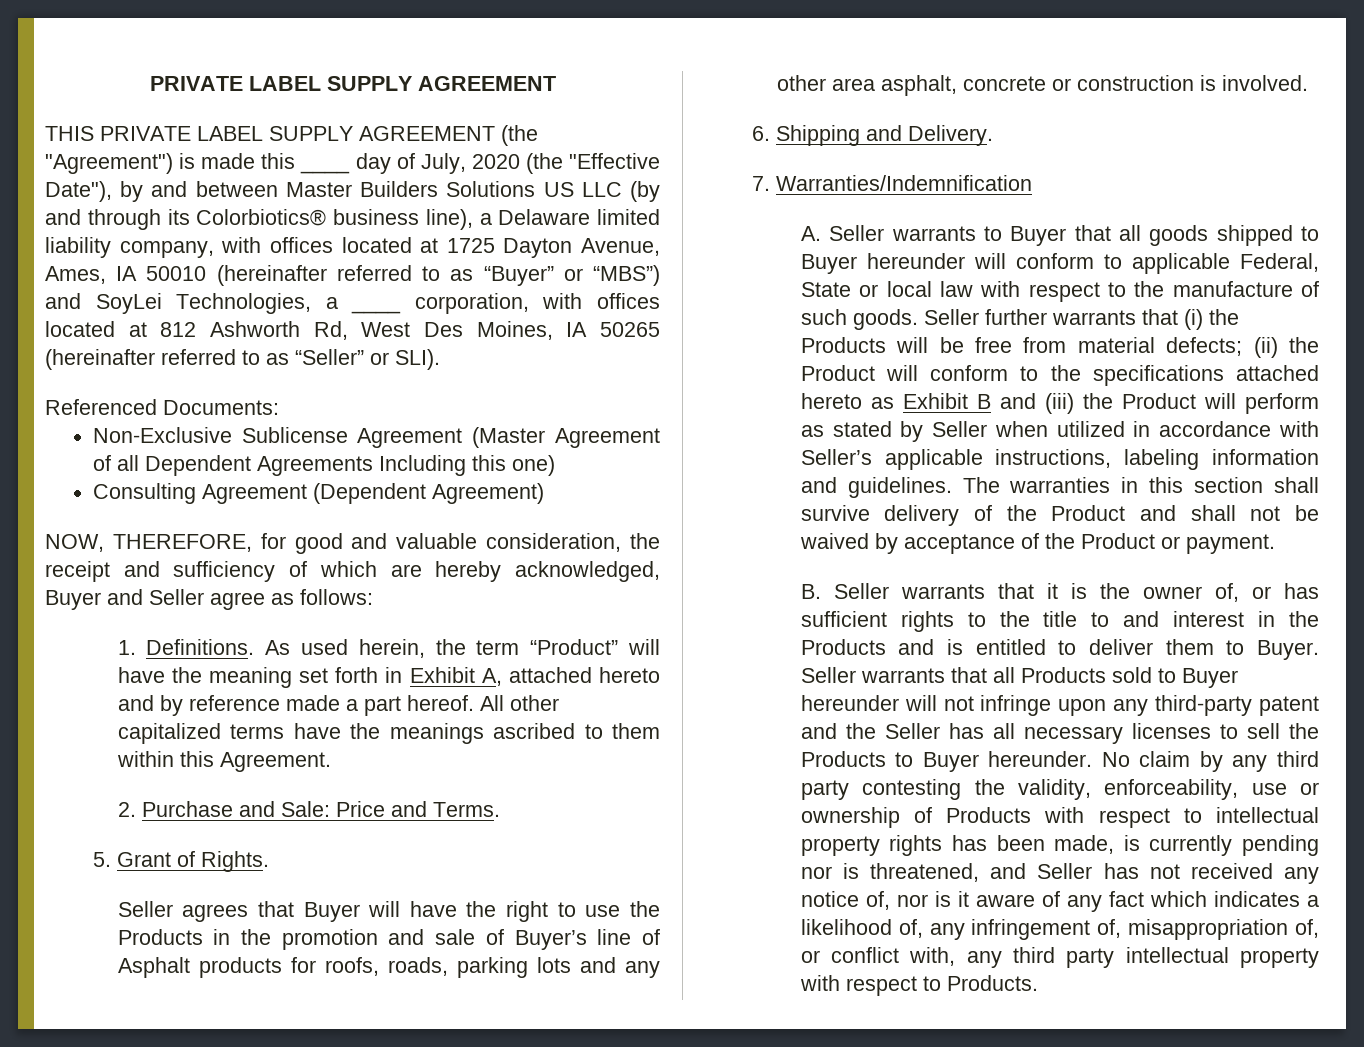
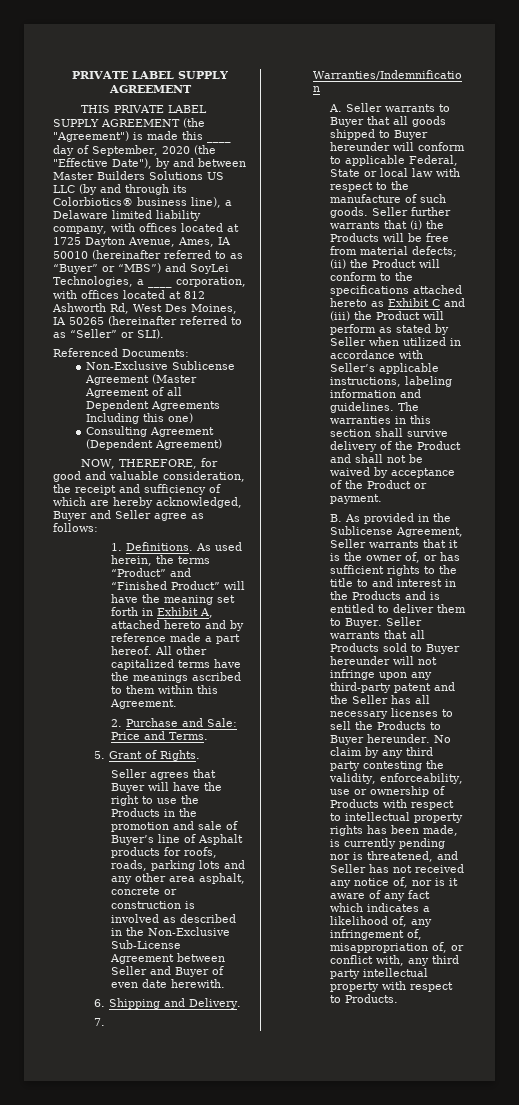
[420,153,466,174] July, -> [92,145,158,156] September,
[476,639,619,655] term “Product” -> [178,556,211,564] [111,568,192,577] [111,581,221,590] terms “Product” and “Finished Product”
[1221,75,1308,91] involved. -> [111,914,237,923] [111,927,231,936] [111,940,182,949] [110,953,226,964] [111,966,225,977] [111,979,226,988] involved as described in the Non-Exclusive Sub-License Agreement between Seller and Buyer of even date herewith.
[976,394,991,409] B -> [432,299,441,307] C
(821, 591) none -> [345,513,452,524] [330,526,464,537] As provided in the Sublicense Agreement,

